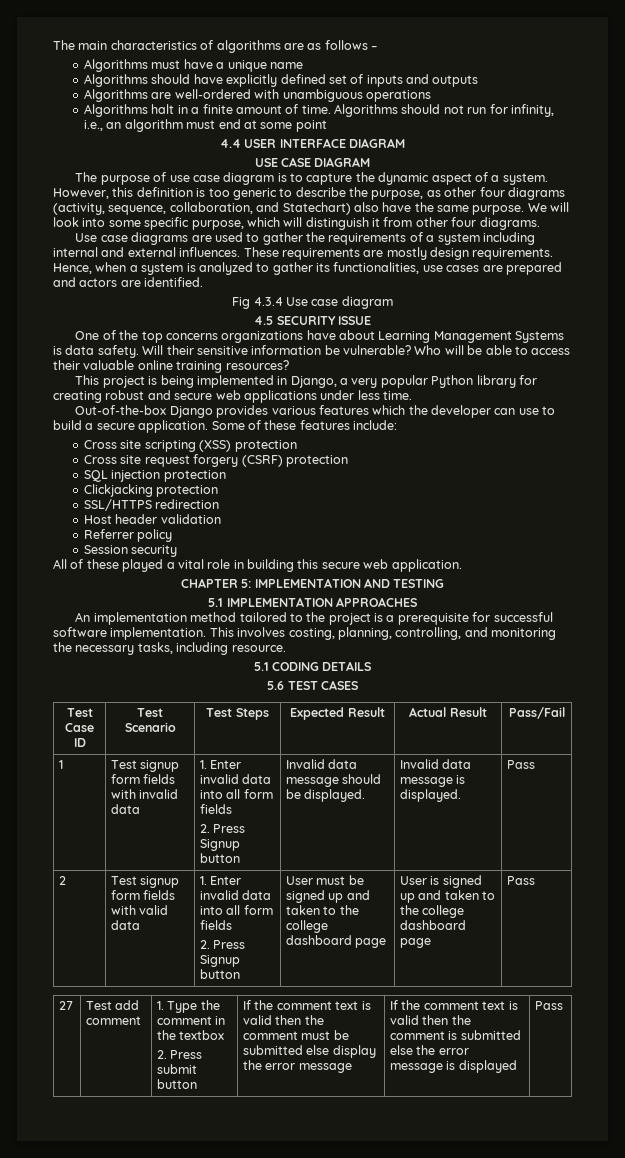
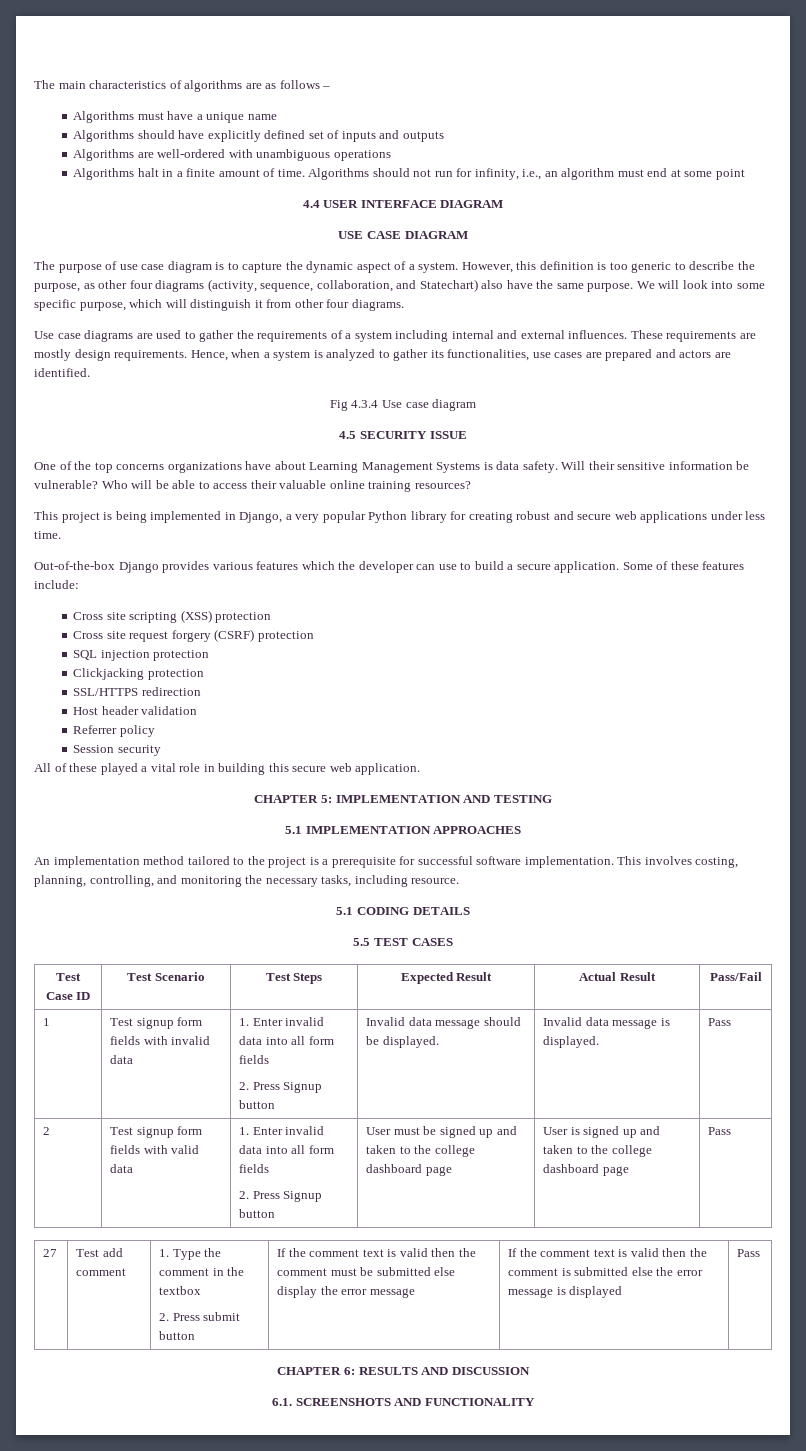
[267,681,285,690] 5.6 -> [353,938,371,946] 5.5
(564, 1005) none -> [277,1367,530,1375] [272,1398,535,1406] // CHAPTER 6: RESULTS AND DISCUSSION // 6.1. SCREENSHOTS AND FUNCTIONALITY

